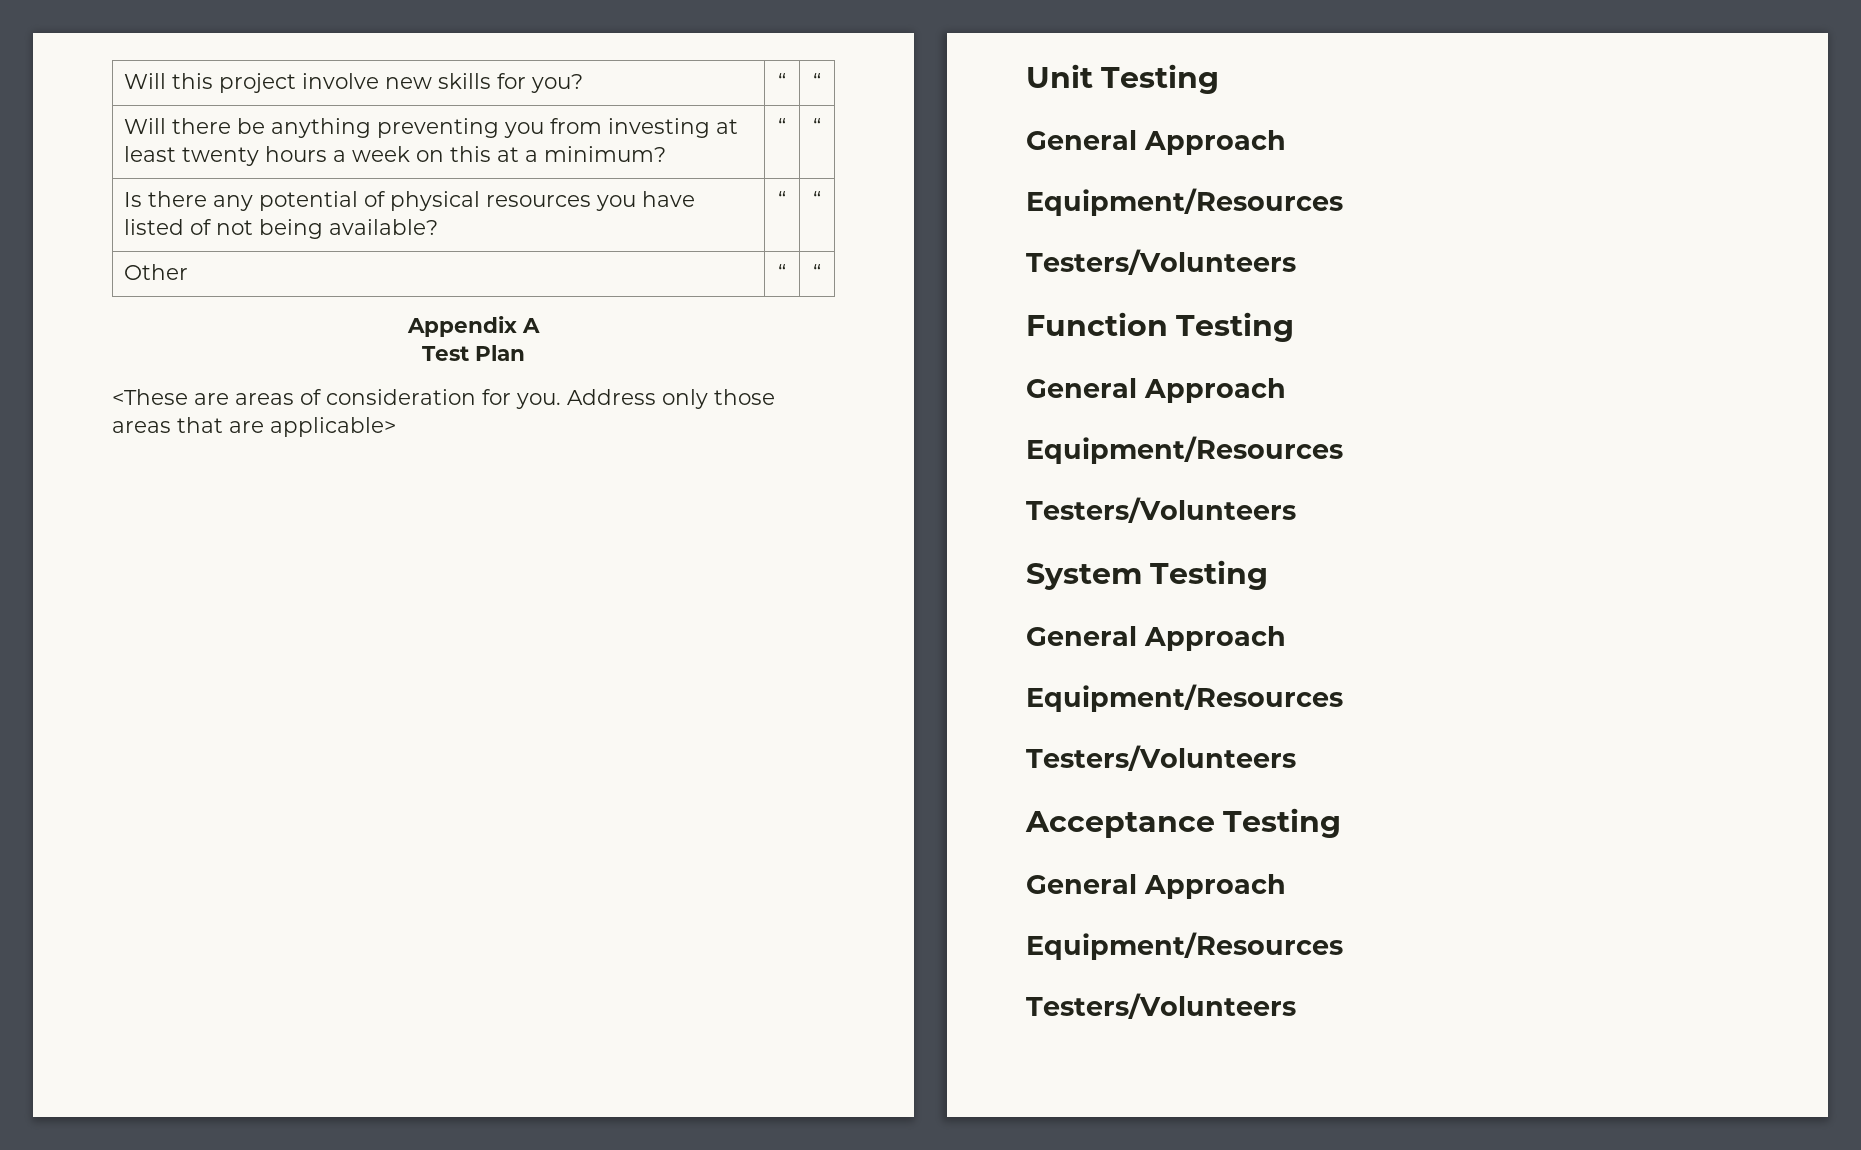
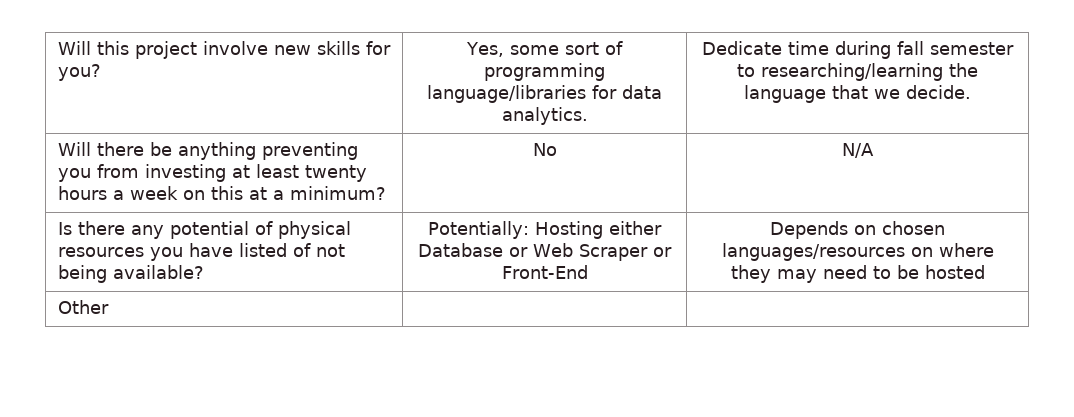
[778,73,786,89] [813,73,821,89] “ | “ -> [466,41,623,57] [483,63,605,81] [426,85,662,103] [501,107,588,125] [702,41,1014,59] [737,63,978,81] [744,85,971,103] Yes, some sort of programming language/libraries for data analytics. | Dedicate time during fall semester to researching/learning the language that we decide.
[778,118,786,134] [813,118,821,134] “ | “ -> [532,143,557,156] [842,143,874,158] No | N/A
[778,191,786,207] [813,191,821,207] [124,264,189,280] [778,264,786,280] [813,264,821,280] [407,316,540,337] [422,345,525,361] [112,389,775,409] [112,417,396,437] [1026,64,1220,94] [1026,130,1286,155] [1026,188,1343,216] [1026,249,1296,275] [1026,312,1295,342] [1026,378,1286,403] [1026,436,1343,464] [1026,497,1296,523] [1026,560,1269,590] [1026,626,1286,651] [1026,684,1343,712] [1026,745,1296,771] [1025,808,1342,838] [1026,874,1286,899] [1026,932,1343,960] [1026,993,1296,1019] “ | “ // Other | “ | “ // Appendix A // Test Plan // <These are areas of consideration for you. Address only those areas that are applicable> // Unit Testing // General Approach // Equipment/Resources // Testers/Volunteers // Function Testing // General Approach // Equipment/Resources // Testers/Volunteers // System Testing // General Approach // Equipment/Resources // Testers/Volunteers // Acceptance Testing // General Approach // Equipment/Resources // Testers/Volunteers -> [428,221,662,239] [418,243,672,261] [501,265,588,279] [770,221,945,239] [721,243,994,261] [730,265,985,283] [57,300,109,314] Potentially: Hosting either Database or Web Scraper or Front-End | Depends on chosen languages/resources on where they may need to be hosted // Other | |

